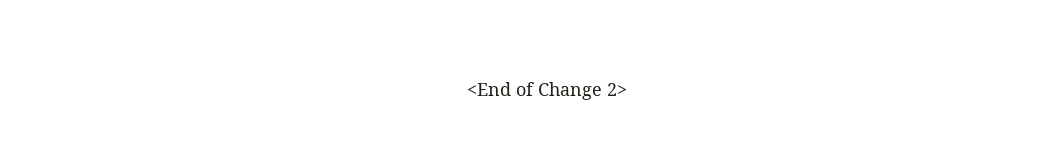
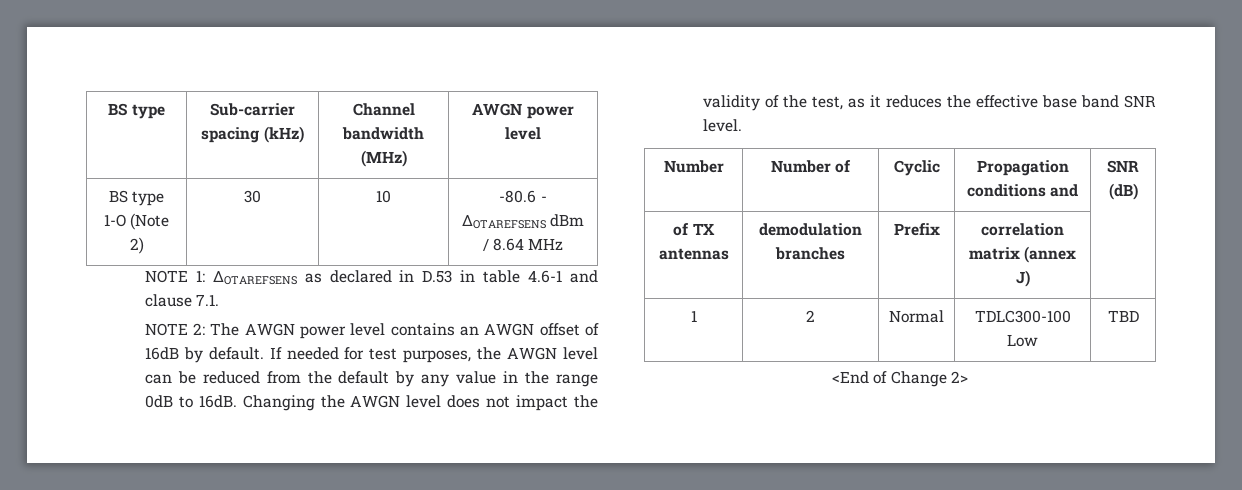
(466, 89) none -> [108,103,165,119] [210,103,295,116] [201,126,304,143] [352,103,415,116] [342,127,424,140] [360,150,407,167] [472,103,574,119] [505,127,541,140] [108,190,165,206] [103,213,170,230] [129,237,144,254] [244,190,261,203] [376,190,391,203] [499,190,547,203] [461,214,585,229] [482,238,564,251] [144,270,598,285] [144,294,220,307] [144,323,600,339] [144,347,598,363] [144,371,598,387] [144,395,598,411] [702,95,1156,111] [702,119,742,132] [663,160,724,173] [770,160,852,173] [893,160,940,176] [976,160,1069,176] [966,184,1079,197] [1107,160,1139,173] [1108,183,1138,200] [673,223,715,236] [658,248,729,260] [759,223,862,236] [775,247,845,260] [893,223,940,236] [981,223,1064,236] [968,246,1077,263] [1015,270,1030,287] [690,310,697,322] [806,310,815,322] [889,310,944,323] [974,310,1071,323] [1007,334,1038,347] [1107,310,1139,322] BS type | Sub-carrier spacing (kHz) | Channel bandwidth (MHz) | AWGN power level // BS type 1-O (Note 2) | 30 | 10 | -80.6 - ΔOTAREFSENS dBm / 8.64 MHz // NOTE 1: ΔOTAREFSENS as declared in D.53 in table 4.6-1 and clause 7.1. // NOTE 2: The AWGN power level contains an AWGN offset of 16dB by default. If needed for test purposes, the AWGN level can be reduced from the default by any value in the range 0dB to 16dB. Changing the AWGN level does not impact the validity of the test, as it reduces the effective base band SNR level. // Number | Number of | Cyclic | Propagation conditions and | SNR (dB) // of TX antennas | demodulation branches | Prefix | correlation matrix (annex J) | // 1 | 2 | Normal | TDLC300-100 Low | TBD //

